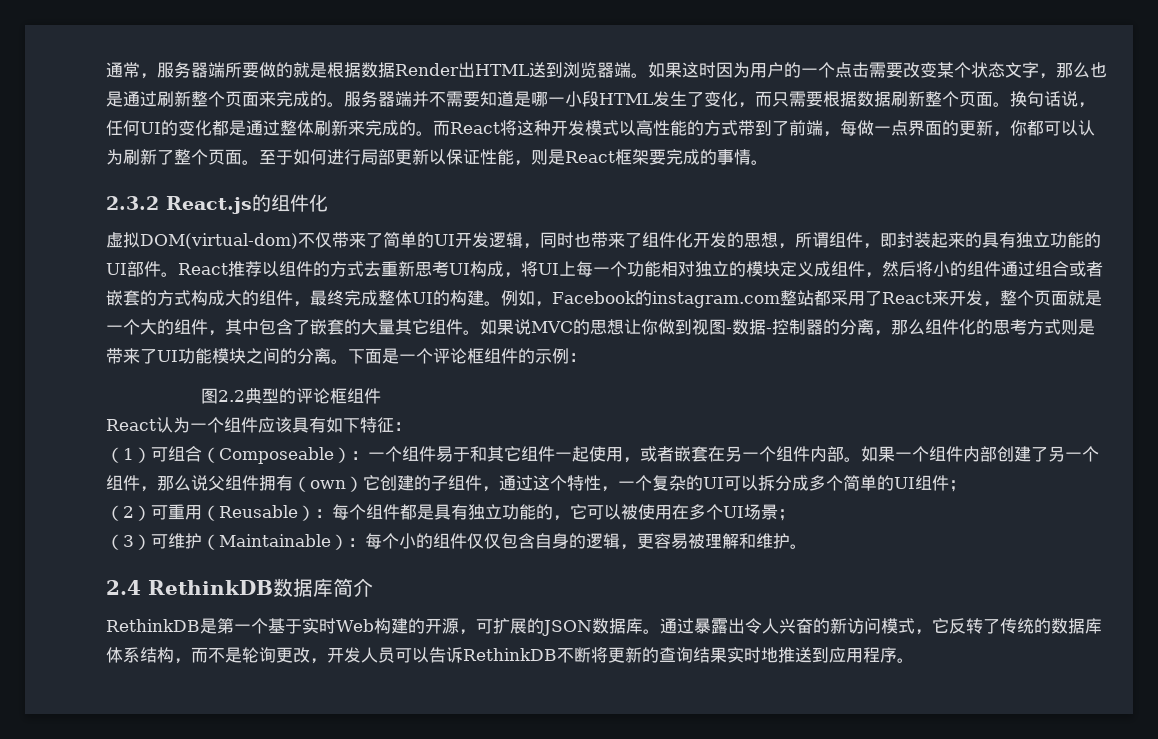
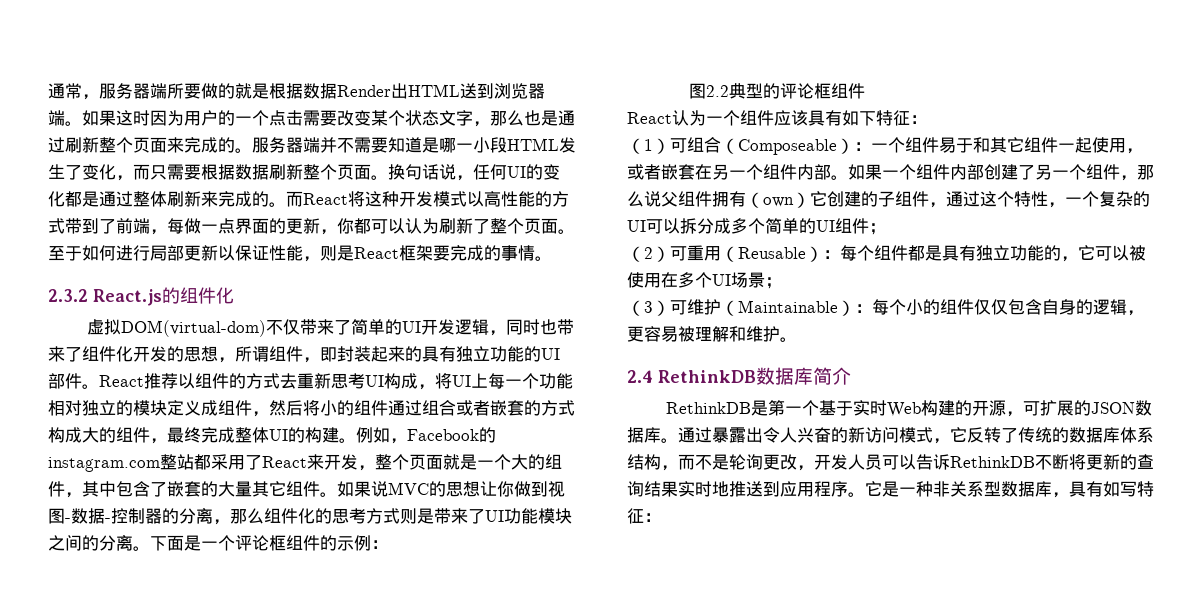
(914, 660) none -> [865,481,1154,498] [627,508,661,524] 它是一种非关系型数据库，具有如写特征：

